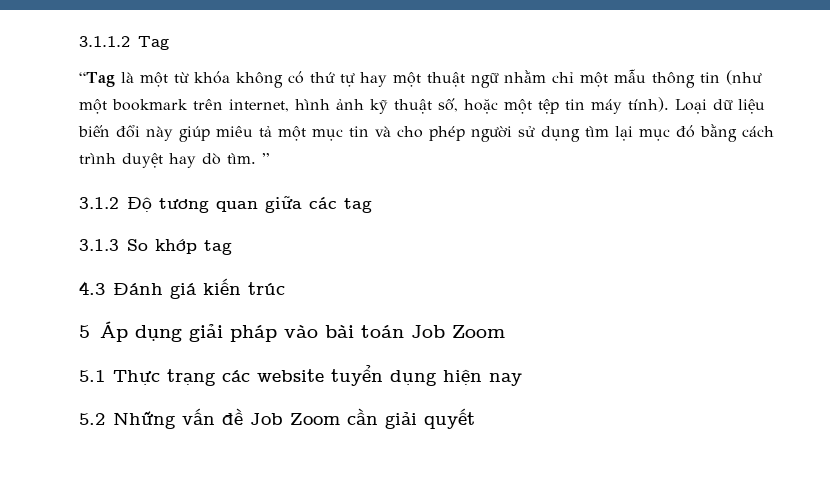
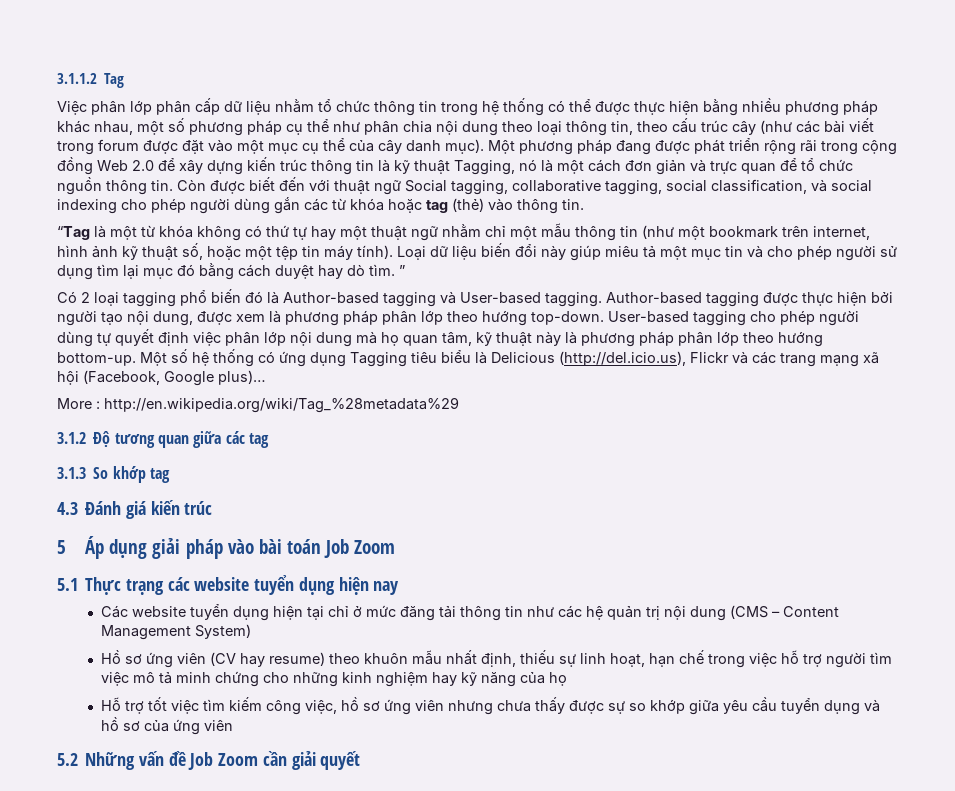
(169, 43) none -> [57,98,878,116] [57,118,874,136] [57,138,897,155] [57,157,853,175] [57,177,872,195] [57,197,584,214] // Việc phân lớp phân cấp dữ liệu nhằm tổ chức thông tin trong hệ thống có thể được thực hiện bằng nhiều phương pháp khác nhau, một số phương pháp cụ thể như phân chia nội dung theo loại thông tin, theo cấu trúc cây (như các bài viết trong forum được đặt vào một mục cụ thể của cây danh mục). Một phương pháp đang được phát triển rộng rãi trong cộng đồng Web 2.0 để xây dựng kiến trúc thông tin là kỹ thuật Tagging, nó là một cách đơn giản và trực quan để tổ chức nguồn thông tin. Còn được biết đến với thuật ngữ Social tagging, collaborative tagging, social classification, và social indexing cho phép người dùng gắn các từ khóa hoặc tag (thẻ) vào thông tin.
[79,153,116,164] trình -> (271, 270) none
(269, 158) none -> [57,289,893,307] [57,310,859,326] [57,329,823,347] [57,349,879,367] [57,370,266,386] [57,397,459,413] // Có 2 loại tagging phổ biến đó là Author-based tagging và User-based tagging. Author-based tagging được thực hiện bởi người tạo nội dung, được xem là phương pháp phân lớp theo hướng top-down. User-based tagging cho phép người dùng tự quyết định việc phân lớp nội dung mà họ quan tâm, kỹ thuật này là phương pháp phân lớp theo hướng bottom-up. Một số hệ thống có ứng dụng Tagging tiêu biểu là Delicious (http://del.icio.us), Flickr và các trang mạng xã hội (Facebook, Google plus)… // More : http://en.wikipedia.org/wiki/Tag_%28metadata%29
(522, 379) none -> [101,604,840,621] [101,624,252,640] [101,650,893,668] [101,671,568,687] [101,697,881,715] [101,717,234,735] // Các website tuyển dụng hiện tại chỉ ở mức đăng tải thông tin như các hệ quản trị nội dung (CMS – Content Management System) // Hồ sơ ứng viên (CV hay resume) theo khuôn mẫu nhất định, thiếu sự linh hoạt, hạn chế trong việc hỗ trợ người tìm việc mô tả minh chứng cho những kinh nghiệm hay kỹ năng của họ // Hỗ trợ tốt việc tìm kiếm công việc, hồ sơ ứng viên nhưng chưa thấy được sự so khớp giữa yêu cầu tuyển dụng và hồ sơ của ứng viên

